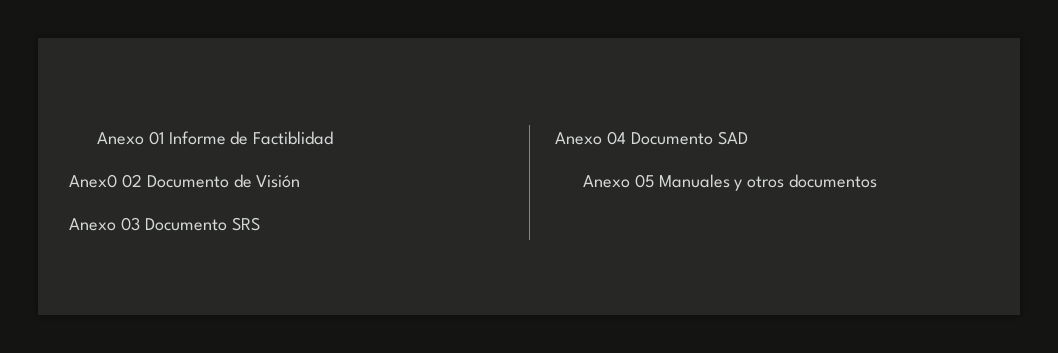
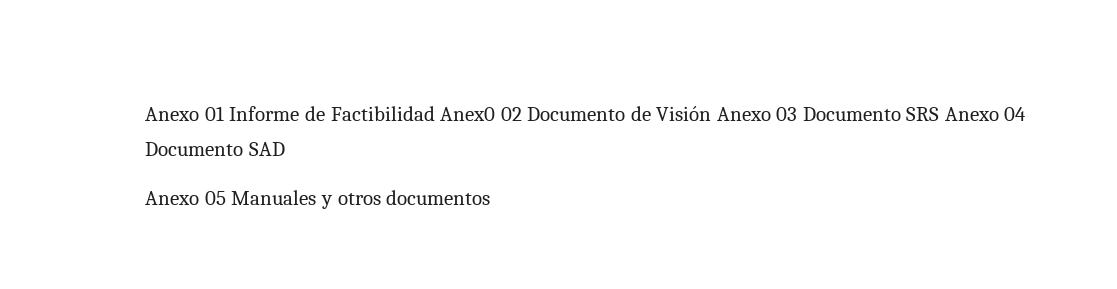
[253,131,334,145] Factiblidad // -> [330,106,435,121] Factibilidad
(301, 181) // -> (712, 113) none
(260, 224) // -> (940, 114) none

